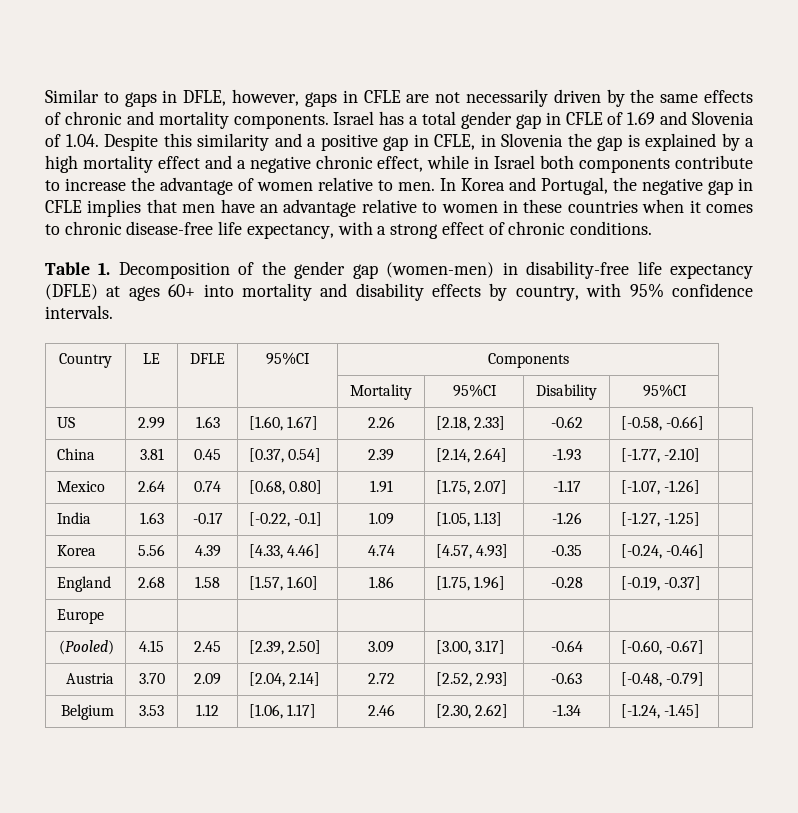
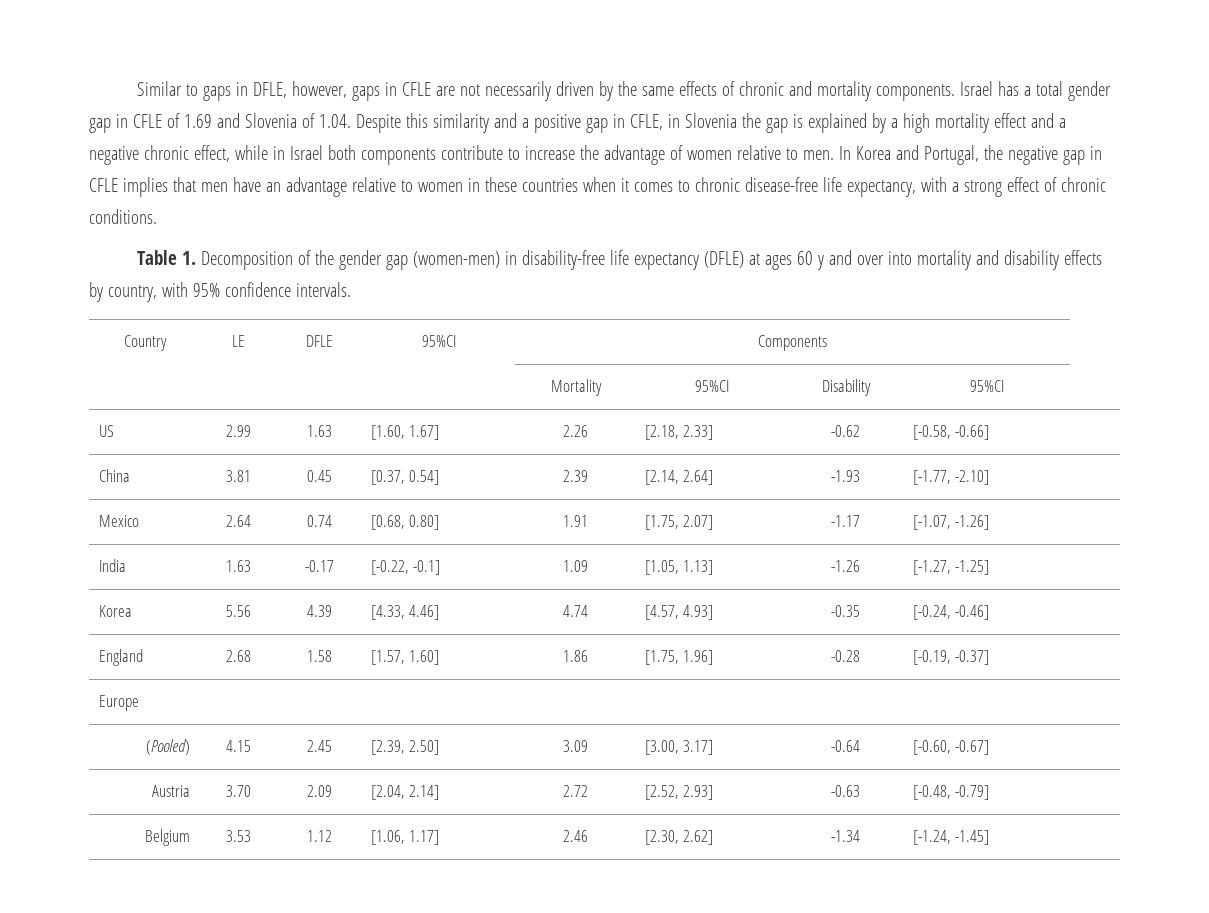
[168,284,196,297] 60+ -> [796,250,884,270] 60 y and over

